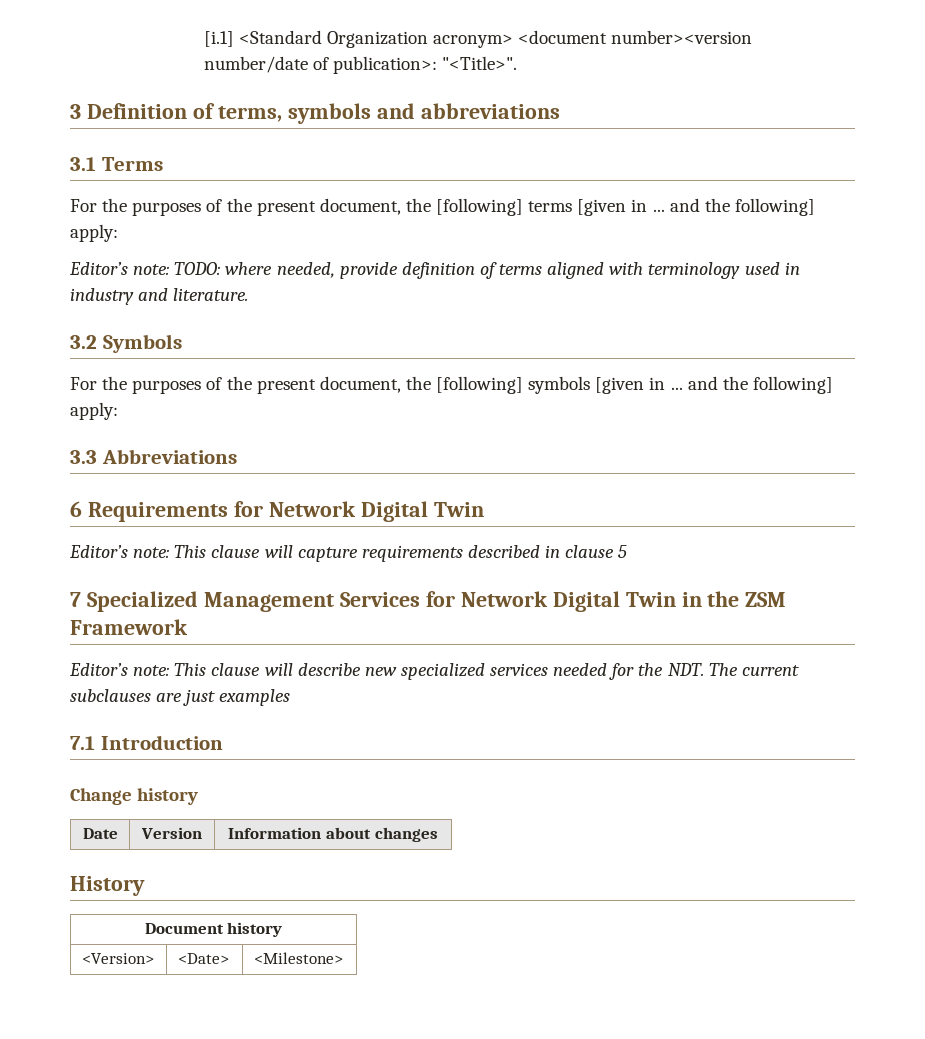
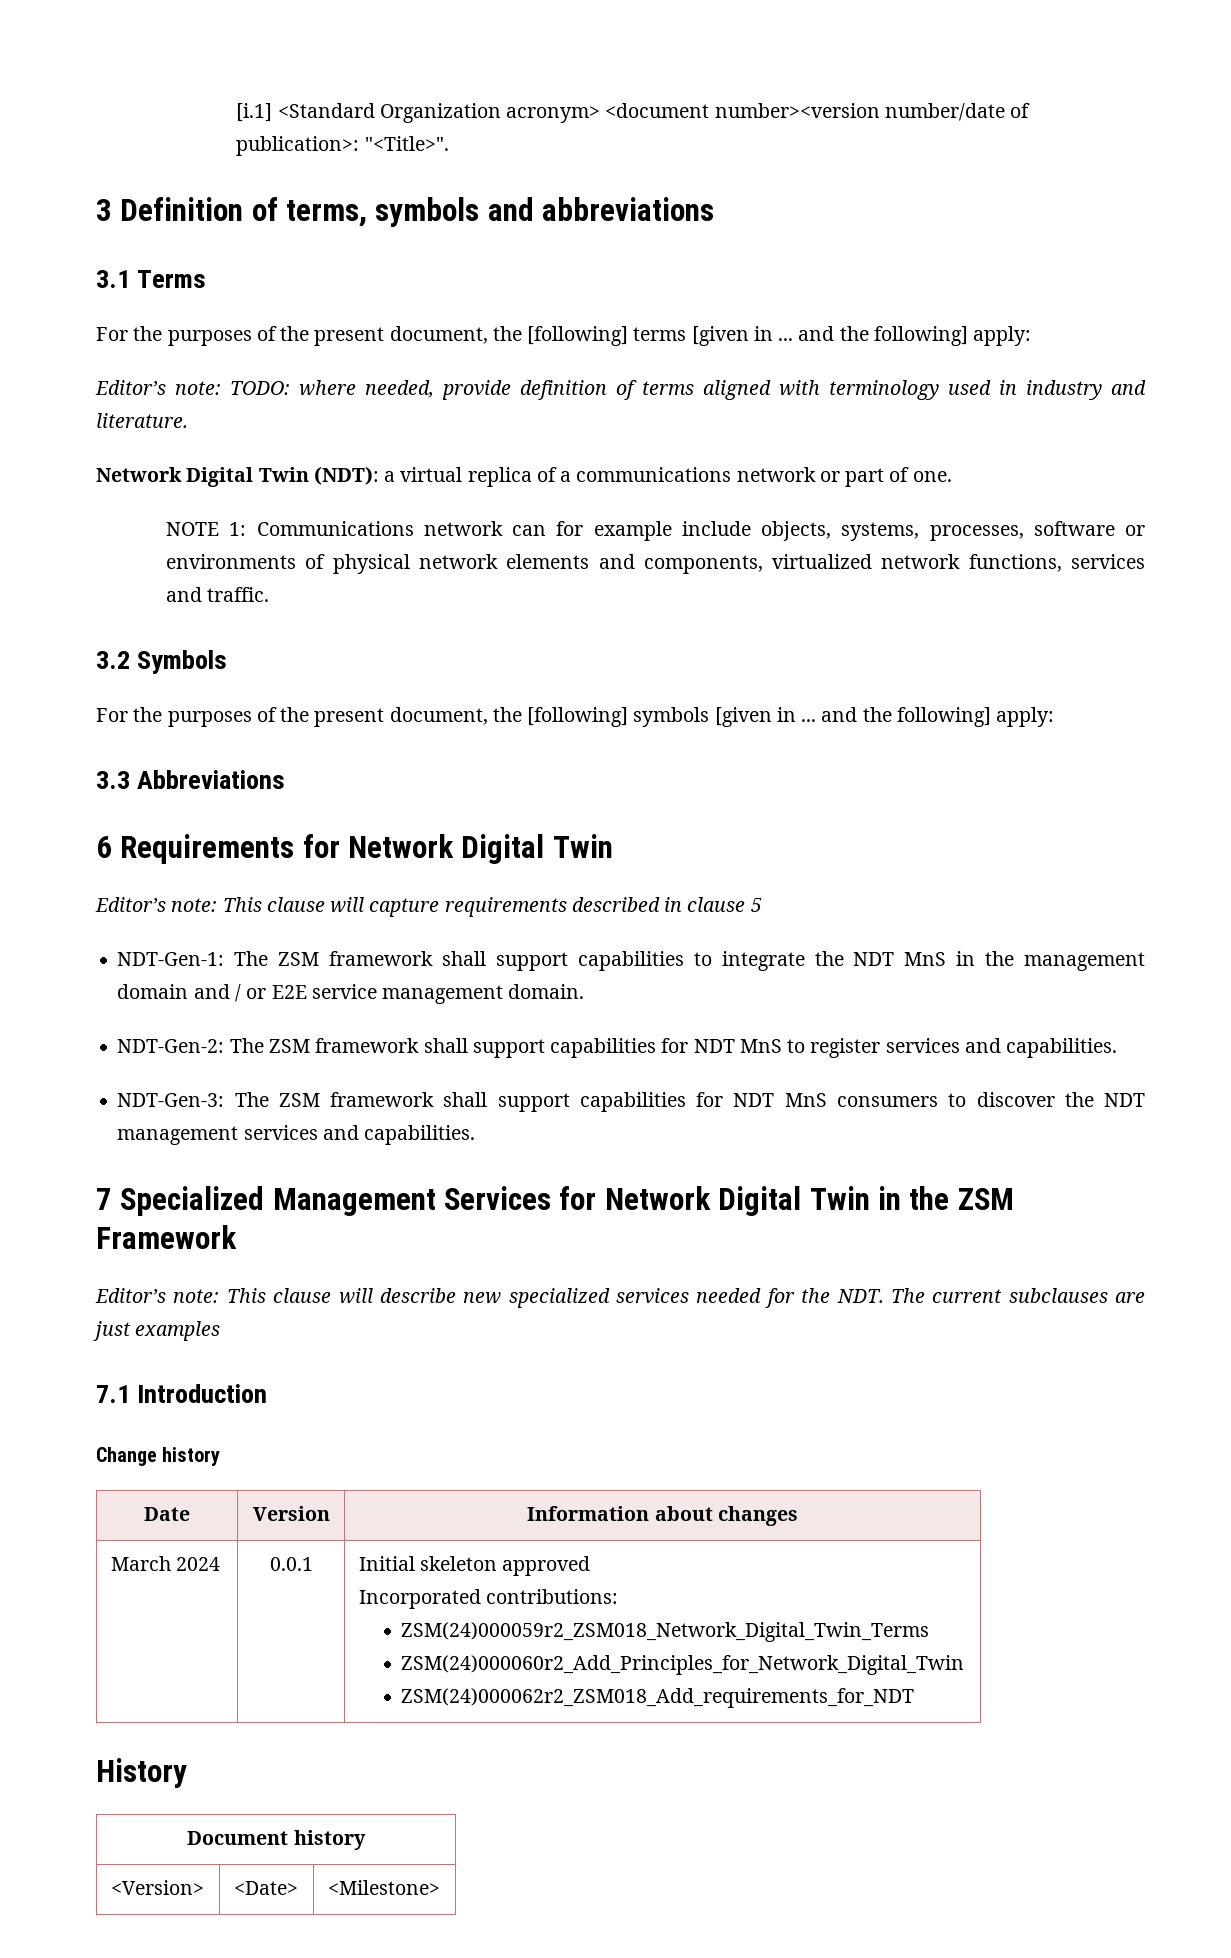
(249, 294) none -> [96,466,952,487] [166,521,1145,541] [166,554,1145,574] [166,587,270,602] // Network Digital Twin (NDT): a virtual replica of a communications network or part of one. // NOTE 1: Communications network can for example include objects, systems, processes, software or environments of physical network elements and components, virtualized network functions, services and traffic.
(628, 551) none -> [117,951,1146,971] [117,984,585,1004] [117,1038,1118,1058] [117,1092,1145,1112] [117,1125,476,1145] // NDT-Gen-1: The ZSM framework shall support capabilities to integrate the NDT MnS in the management domain and / or E2E service management domain. // NDT-Gen-2: The ZSM framework shall support capabilities for NDT MnS to register services and capabilities. // NDT-Gen-3: The ZSM framework shall support capabilities for NDT MnS consumers to discover the NDT management services and capabilities.
(438, 834) none -> [110,1556,220,1571] [269,1557,313,1571] [358,1556,591,1576] [358,1589,618,1609] [401,1622,930,1642] [401,1655,965,1675] [401,1688,915,1708] // March 2024 | 0.0.1 | Initial skeleton approved // Incorporated contributions: // ZSM(24)000059r2_ZSM018_Network_Digital_Twin_Terms // ZSM(24)000060r2_Add_Principles_for_Network_Digital_Twin // ZSM(24)000062r2_ZSM018_Add_requirements_for_NDT

